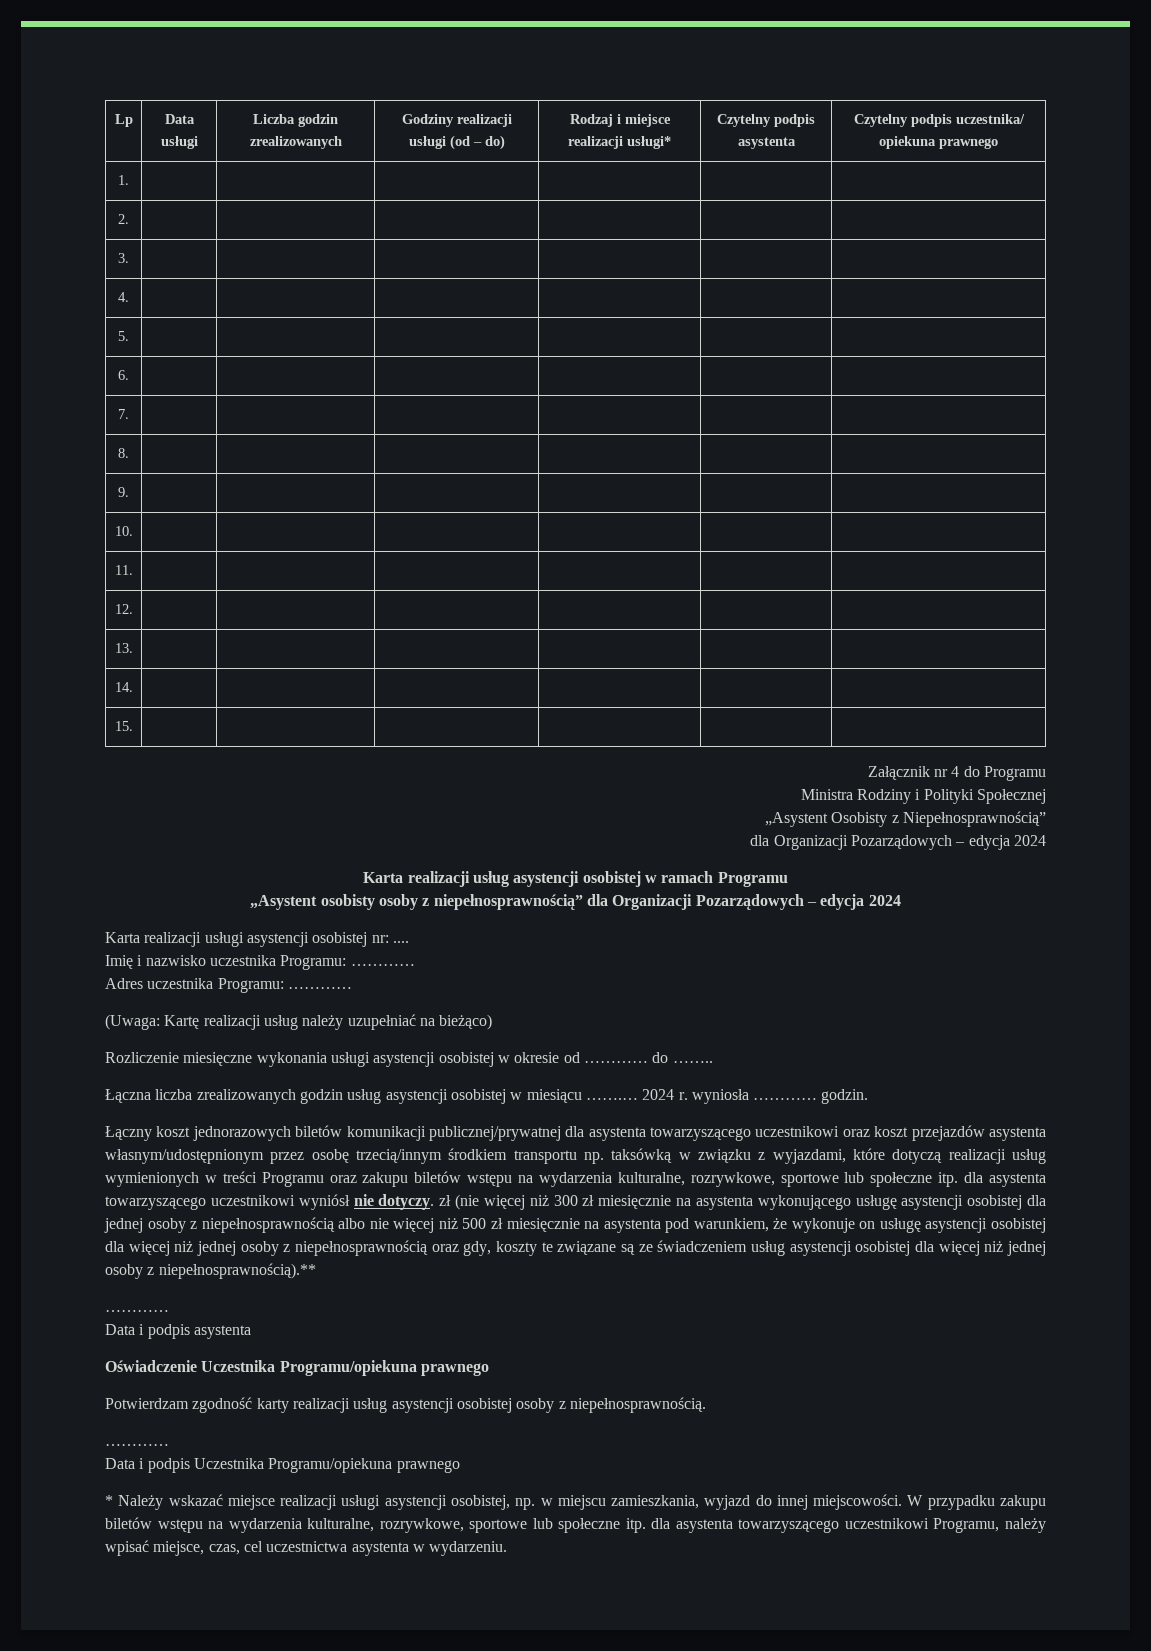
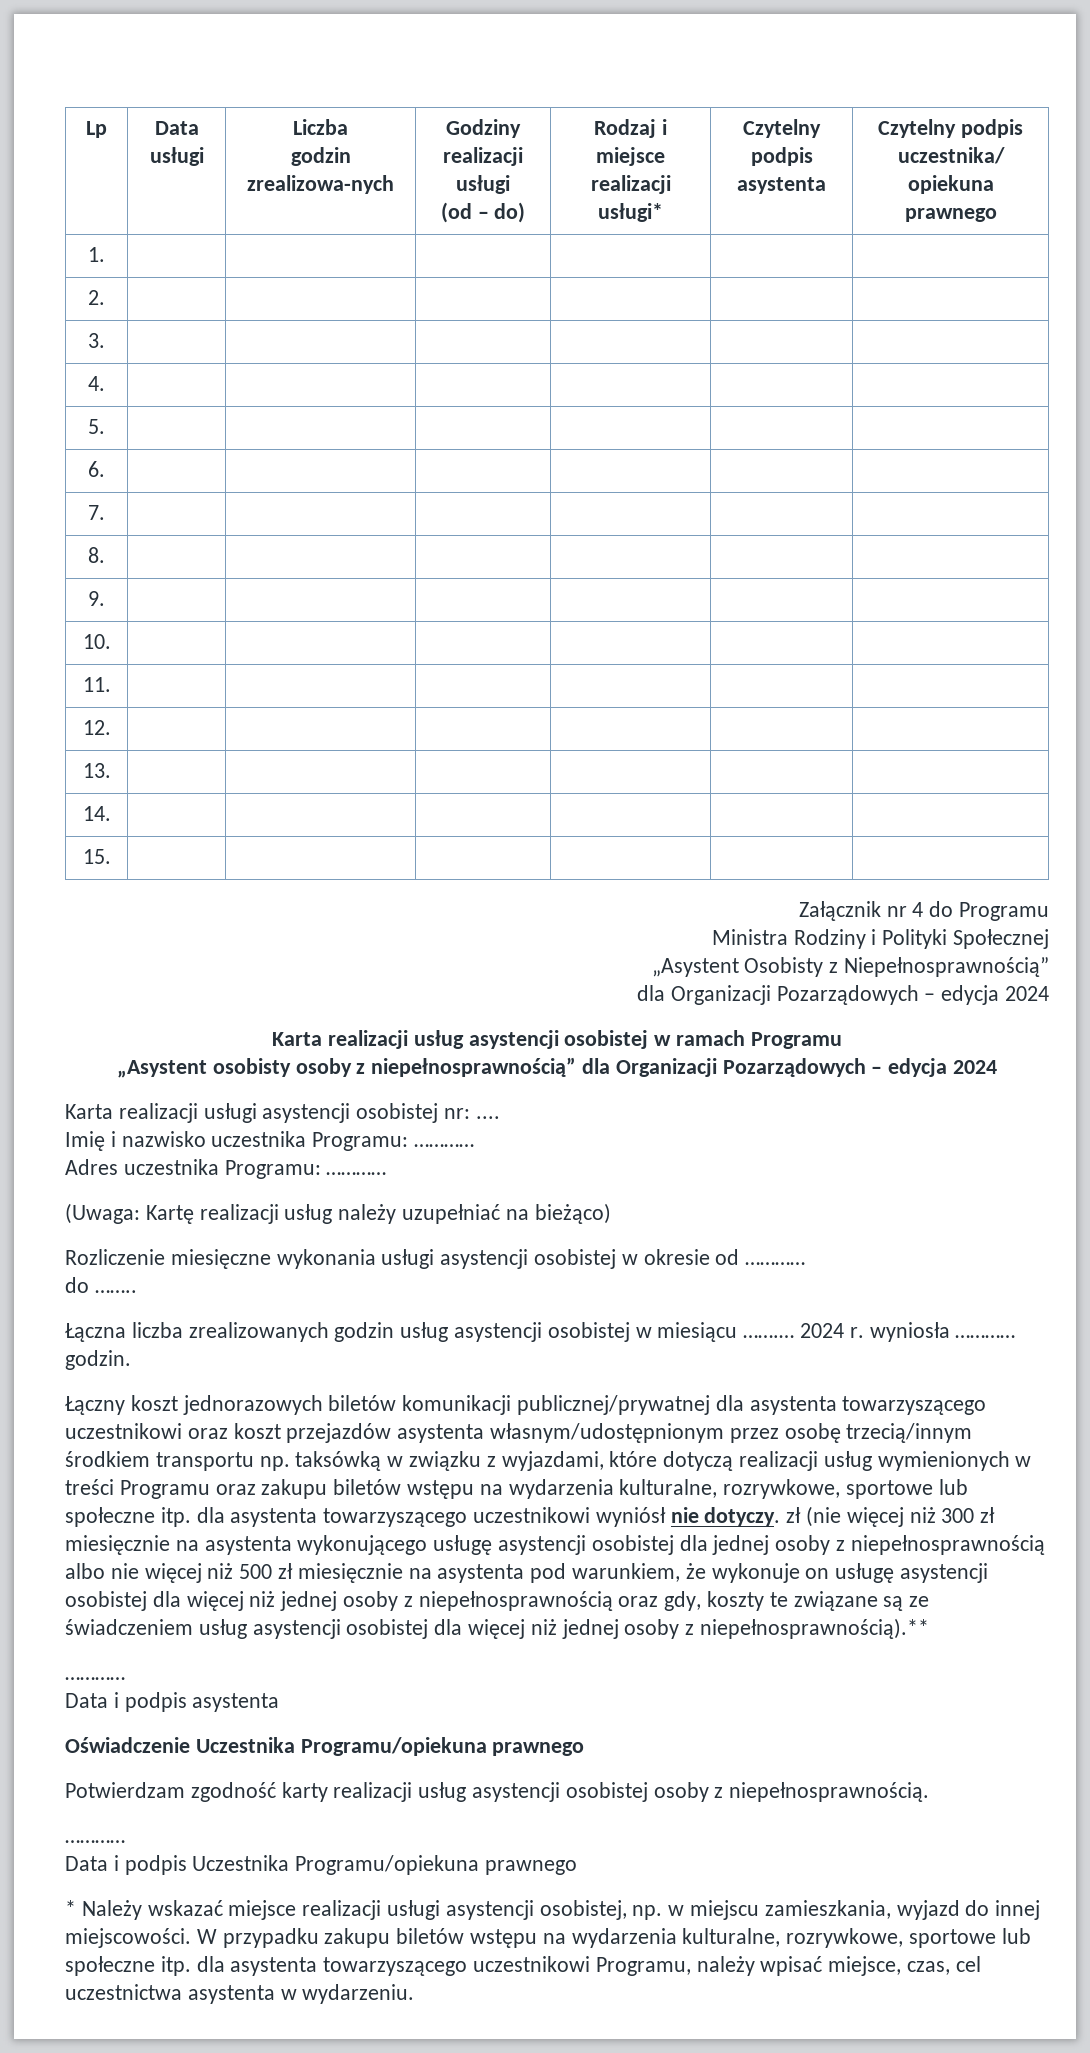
[298,114,338,127] [249,136,342,149] godzin zrealizowanych -> [290,147,351,166] [247,175,394,194] // godzin zrealizowa-nych
(446, 142) none -> (510, 184) //
(648, 1062) none -> (806, 1263) //

